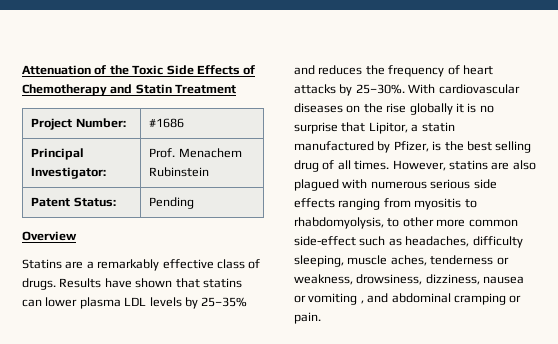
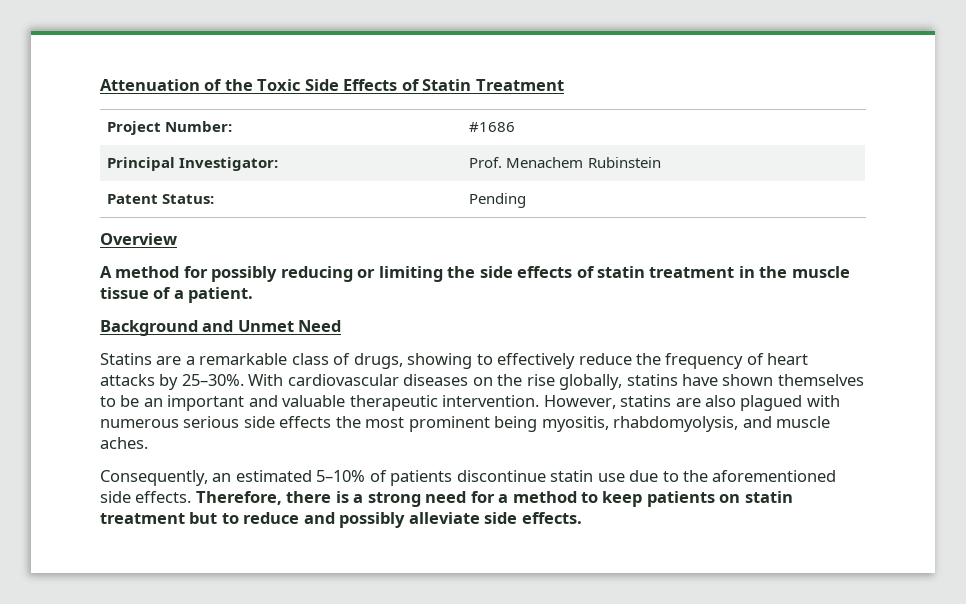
[22,84,133,96] Chemotherapy and -> (420, 85) none
[22,259,261,271] [22,278,242,290] [22,297,248,309] [294,65,363,75] Statins are a remarkably effective class of drugs. Results have shown that statins can lower plasma LDL levels by 25–35% and reduces -> [100,266,850,282] [100,287,254,303] [100,320,342,336] [100,353,632,369] A method for possibly reducing or limiting the side effects of statin treatment in the muscle tissue of a patient. // Background and Unmet Need // Statins are a remarkable class of drugs, showing to effectively reduce
[409,103,494,115] [294,122,455,134] [294,141,532,153] [294,160,390,172] globally it is no surprise that Lipitor, a statin manufactured by Pfizer, is the best selling drug of all times. -> [559,374,864,390] [100,395,540,411] globally, statins have shown themselves to be an important and valuable therapeutic intervention.
[338,198,477,210] [294,217,518,229] [294,236,523,248] [294,255,509,267] [294,274,525,285] [294,293,522,305] [294,312,321,324] ranging from myositis to rhabdomyolysis, to other more common side-effect such as headaches, difficulty sleeping, muscle aches, tenderness or weakness, drowsiness, dizziness, nausea or vomiting , and abdominal cramping or pain. -> [335,416,831,432] [100,437,148,449] [100,470,837,486] [100,491,793,507] [100,512,582,528] the most prominent being myositis, rhabdomyolysis, and muscle aches. // Consequently, an estimated 5–10% of patients discontinue statin use due to the aforementioned side effects. Therefore, there is a strong need for a method to keep patients on statin treatment but to reduce and possibly alleviate side effects.

